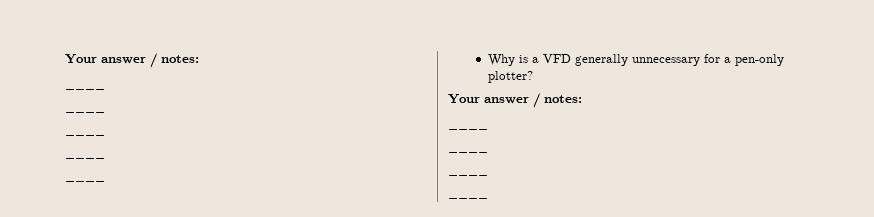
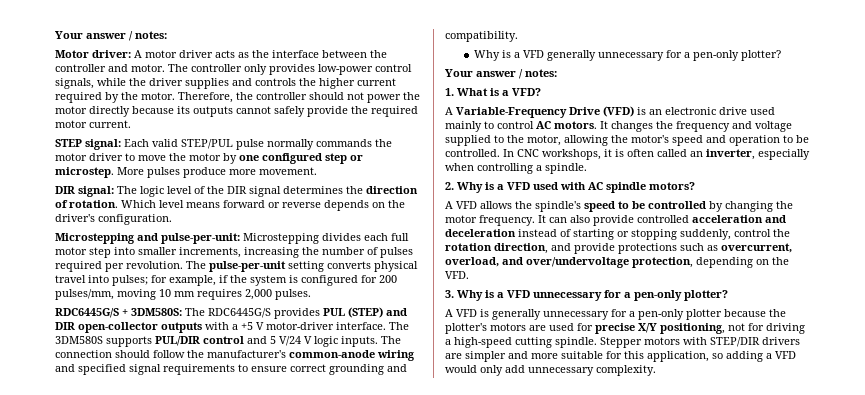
[65,53,199,68] [65,87,105,90] [65,110,105,113] [65,133,105,136] [65,156,105,159] [65,179,105,182] Your answer / notes: // ____ // ____ // ____ // ____ // ____ -> [55,31,167,41] [55,50,387,58] [55,64,412,75] [55,78,396,89] [55,92,420,103] [55,106,418,117] [55,120,131,128] [55,139,392,150] [55,153,363,164] [55,167,317,178] [55,186,418,197] [55,200,405,211] [55,214,172,225] [55,233,409,244] [55,247,413,258] [55,261,418,272] [55,275,397,286] [55,289,311,300] [55,307,407,319] [55,322,409,333] [55,336,401,347] [55,350,415,361] [55,364,407,375] [445,31,518,42] Your answer / notes: // Motor driver: A motor driver acts as the interface between the controller and motor. The controller only provides low-power control signals, while the driver supplies and controls the higher current required by the motor. Therefore, the controller should not power the motor directly because its outputs cannot safely provide the required motor current. // STEP signal: Each valid STEP/PUL pulse normally commands the motor driver to move the motor by one configured step or microstep. More pulses produce more movement. // DIR signal: The logic level of the DIR signal determines the direction of rotation. Which level means forward or reverse depends on the driver's configuration. // Microstepping and pulse-per-unit: Microstepping divides each full motor step into smaller increments, increasing the number of pulses required per revolution. The pulse-per-unit setting converts physical travel into pulses; for example, if the system is configured for 200 pulses/mm, moving 10 mm requires 2,000 pulses. // RDC6445G/S + 3DM580S: The RDC6445G/S provides PUL (STEP) and DIR open-collector outputs with a +5 V motor-driver interface. The 3DM580S supports PUL/DIR control and 5 V/24 V logic inputs. The connection should follow the manufacturer's common-anode wiring and specified signal requirements to ensure correct grounding and compatibility.
[448,127,488,130] [448,150,488,153] [448,173,488,176] [448,196,488,199] ____ // ____ // ____ // ____ -> [445,88,541,96] [445,106,775,118] [445,121,792,132] [445,135,809,146] [445,149,810,160] [445,163,587,174] [445,182,695,193] [445,201,793,212] [445,215,786,226] [445,229,790,240] [445,243,792,254] [445,257,789,268] [445,271,469,279] [445,290,728,301] [445,309,786,320] [445,323,805,334] [445,337,800,348] [445,351,796,362] [445,365,656,376] 1. What is a VFD? // A Variable-Frequency Drive (VFD) is an electronic drive used mainly to control AC motors. It changes the frequency and voltage supplied to the motor, allowing the motor's speed and operation to be controlled. In CNC workshops, it is often called an inverter, especially when controlling a spindle. // 2. Why is a VFD used with AC spindle motors? // A VFD allows the spindle's speed to be controlled by changing the motor frequency. It can also provide controlled acceleration and deceleration instead of starting or stopping suddenly, control the rotation direction, and provide protections such as overcurrent, overload, and over/undervoltage protection, depending on the VFD. // 3. Why is a VFD unnecessary for a pen-only plotter? // A VFD is generally unnecessary for a pen-only plotter because the plotter's motors are used for precise X/Y positioning, not for driving a high-speed cutting spindle. Stepper motors with STEP/DIR drivers are simpler and more suitable for this application, so adding a VFD would only add unnecessary complexity.

